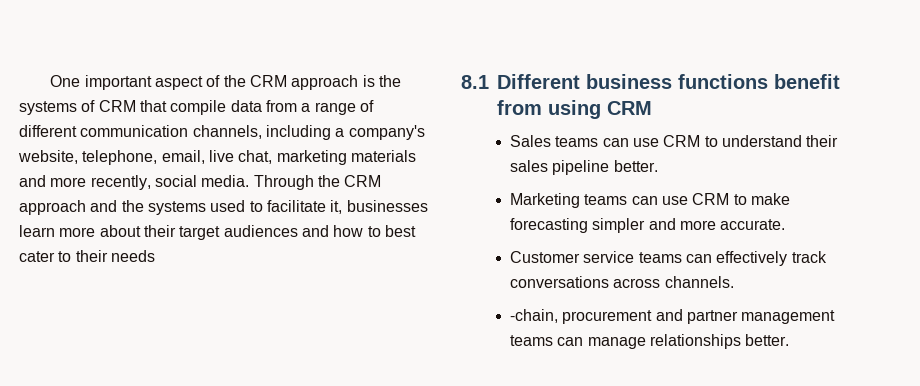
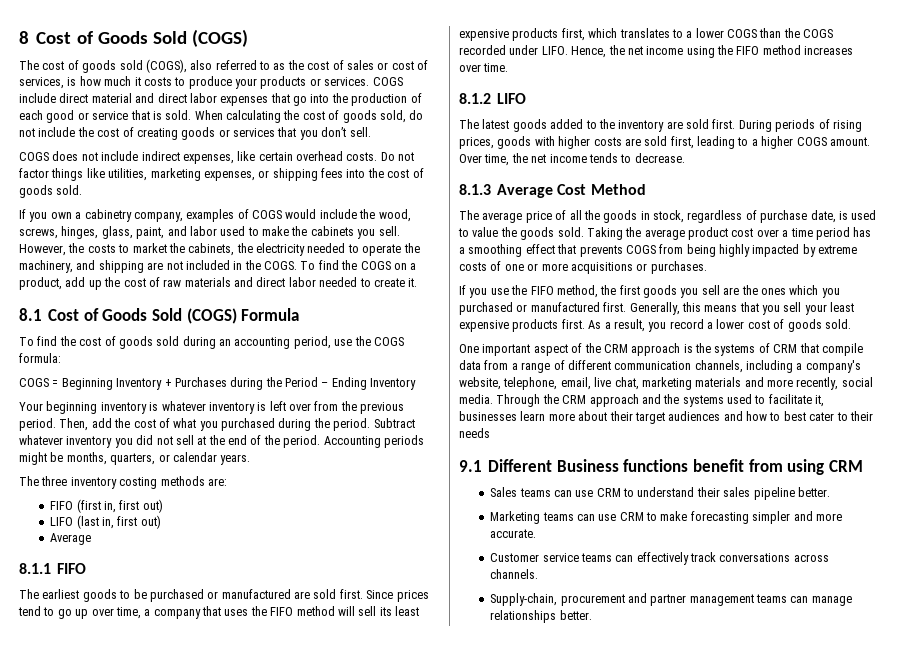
(50, 81) none -> [19,29,248,47] [19,59,428,73] [19,76,403,89] [19,93,422,106] [19,110,424,123] [19,127,371,140] [19,151,415,164] [19,168,424,181] [19,185,83,198] [19,209,411,222] [19,226,400,239] [19,243,420,256] [19,260,417,273] [19,277,418,290] [19,308,300,324] [19,336,404,349] [19,353,61,363] [19,377,417,390] [19,401,405,414] [19,418,415,431] [19,435,424,448] [19,452,251,465] [19,476,227,489] [50,499,163,513] [50,515,161,529] [50,533,92,545] [19,563,87,574] [19,589,429,602] [18,606,419,619] [459,28,834,41] [459,45,854,58] [459,63,509,72] [459,93,527,104] [459,119,862,132] [459,136,870,149] [459,153,685,166] [459,184,646,198] [459,210,877,223] [458,227,872,240] [459,244,858,257] [459,261,707,274] [459,285,840,298] [459,302,855,315] [459,319,851,332] 8 Cost of Goods Sold (COGS) // The cost of goods sold (COGS), also referred to as the cost of sales or cost of services, is how much it costs to produce your products or services. COGS include direct material and direct labor expenses that go into the production of each good or service that is sold. When calculating the cost of goods sold, do not include the cost of creating goods or services that you don’t sell. // COGS does not include indirect expenses, like certain overhead costs. Do not factor things like utilities, marketing expenses, or shipping fees into the cost of goods sold. // If you own a cabinetry company, examples of COGS would include the wood, screws, hinges, glass, paint, and labor used to make the cabinets you sell. However, the costs to market the cabinets, the electricity needed to operate the machinery, and shipping are not included in the COGS. To find the COGS on a product, add up the cost of raw materials and direct labor needed to create it. // 8.1 Cost of Goods Sold (COGS) Formula // To find the cost of goods sold during an accounting period, use the COGS formula: // COGS = Beginning Inventory + Purchases during the Period – Ending Inventory // Your beginning inventory is whatever inventory is left over from the previous period. Then, add the cost of what you purchased during the period. Subtract whatever inventory you did not sell at the end of the period. Accounting periods might be months, quarters, or calendar years. // The three inventory costing methods are: // FIFO (first in, first out) // LIFO (last in, first out) // Average // 8.1.1 FIFO // The earliest goods to be purchased or manufactured are sold first. Since prices tend to go up over time, a company that uses the FIFO method will sell its least expensive products first, which translates to a lower COGS than the COGS recorded under LIFO. Hence, the net income using the FIFO method increases over time. // 8.1.2 LIFO // The latest goods added to the inventory are sold first. During periods of rising prices, goods with higher costs are sold first, leading to a higher COGS amount. Over time, the net income tends to decrease. // 8.1.3 Average Cost Method // The average price of all the goods in stock, regardless of purchase date, is used to value the goods sold. Taking the average product cost over a time period has a smoothing effect that prevents COGS from being highly impacted by extreme costs of one or more acquisitions or purchases. // If you use the FIFO method, the first goods you sell are the ones which you purchased or manufactured first. Generally, this means that you sell your least expensive products first. As a result, you record a lower cost of goods sold. //
[461,74,672,89] 8.1 Different business -> [459,459,619,472] 9.1 Different Business
[509,309,558,323] -chain, -> [490,593,558,606] Supply-chain,

